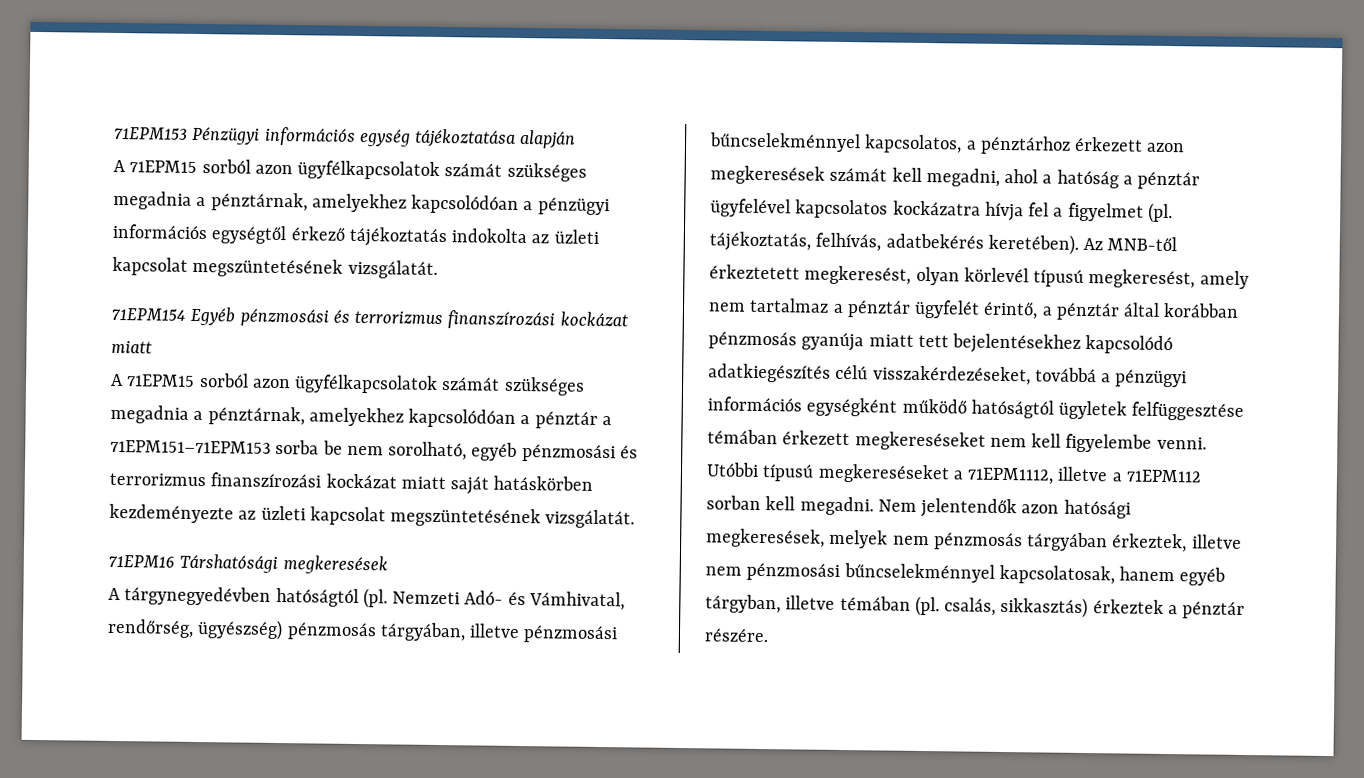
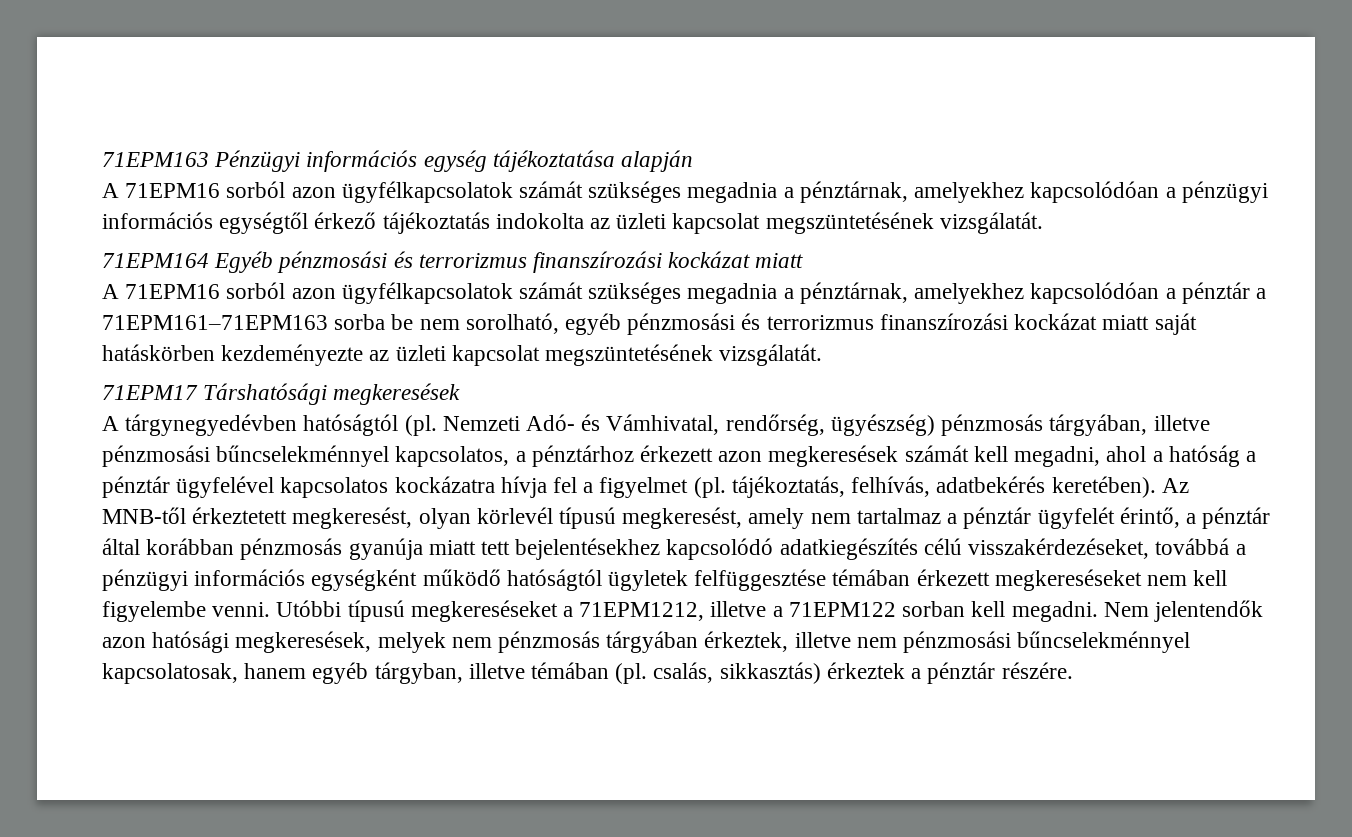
[114,126,188,140] 71EPM153 -> [102,152,209,167] 71EPM163
[129,160,198,173] 71EPM15 -> [125,183,221,198] 71EPM16
[111,307,186,321] 71EPM154 -> [102,253,209,268] 71EPM164
[126,374,196,387] 71EPM15 -> [125,284,221,299] 71EPM16
[110,439,271,454] 71EPM151–71EPM153 -> [102,315,328,330] 71EPM161–71EPM163
[108,554,175,568] 71EPM16 -> [102,385,198,400] 71EPM17
[967,467,1055,485] 71EPM1112, -> [579,602,705,621] 71EPM1212,
[1125,469,1202,483] 71EPM112 -> [788,602,896,617] 71EPM122

